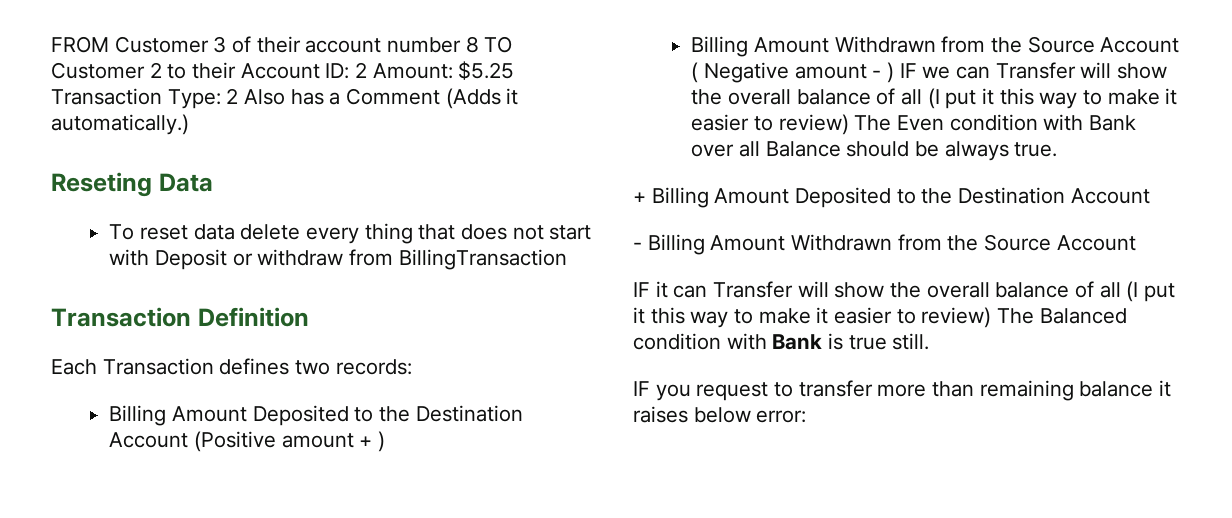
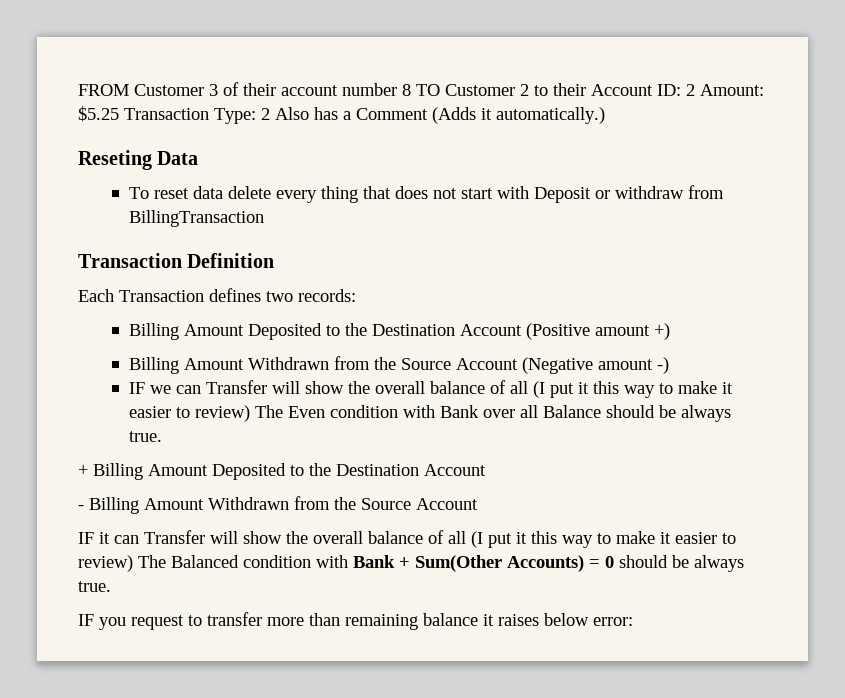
[359,431,385,452] [691,36,1180,57] [691,62,894,83] + ) // Billing Amount Withdrawn from the Source Account ( Negative amount - ) -> [653,323,670,340] [128,356,669,374] +) // Billing Amount Withdrawn from the Source Account (Negative amount -) //
[828,333,930,350] is true still. -> [399,555,744,572] [78,581,111,592] + Sum(Other Accounts) = 0 should be always true.

